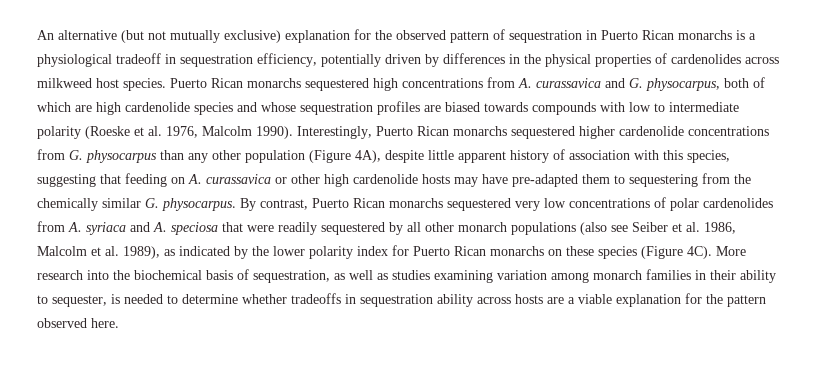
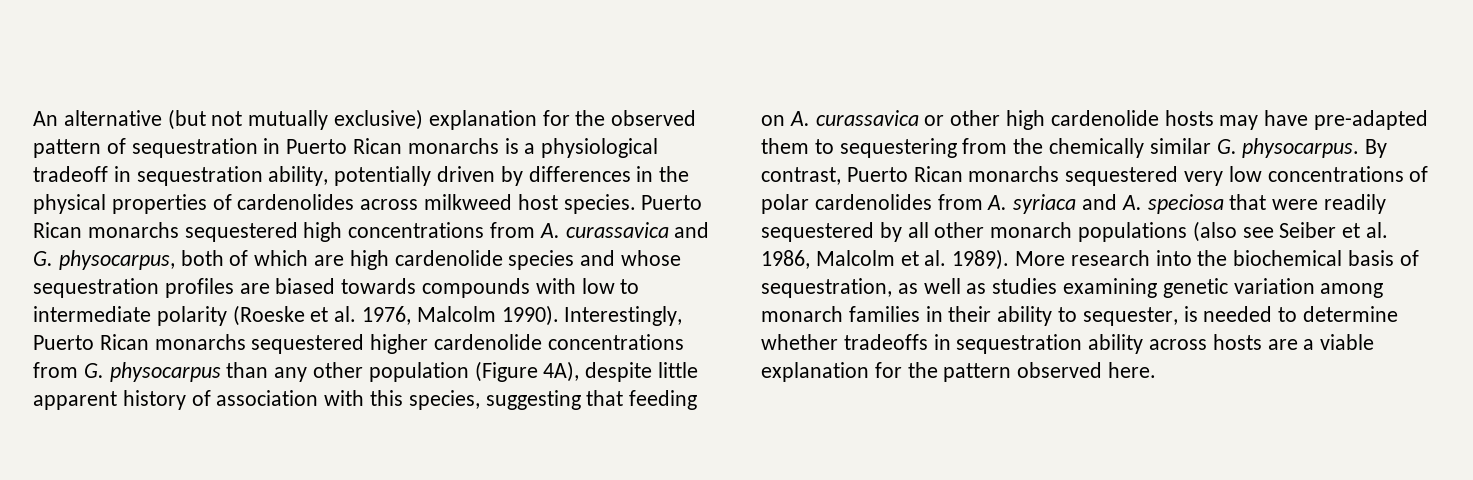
[257,53,317,67] efficiency, -> [268,166,329,186] ability,
[123,245,712,259] 1989), as indicated by the lower polarity index for Puerto Rican monarchs on these species (Figure 4C). -> [952,249,1010,270] 1989).
(493, 276) none -> [1162,278,1228,298] genetic

